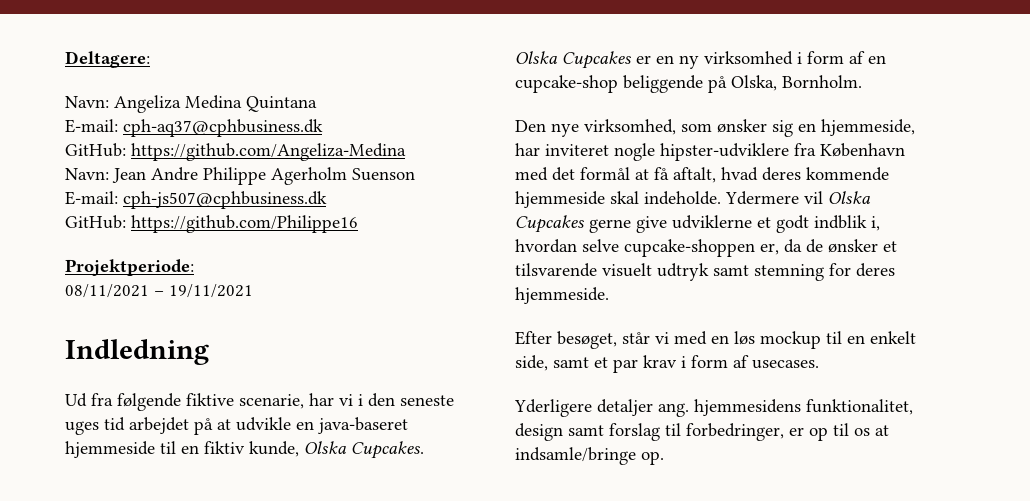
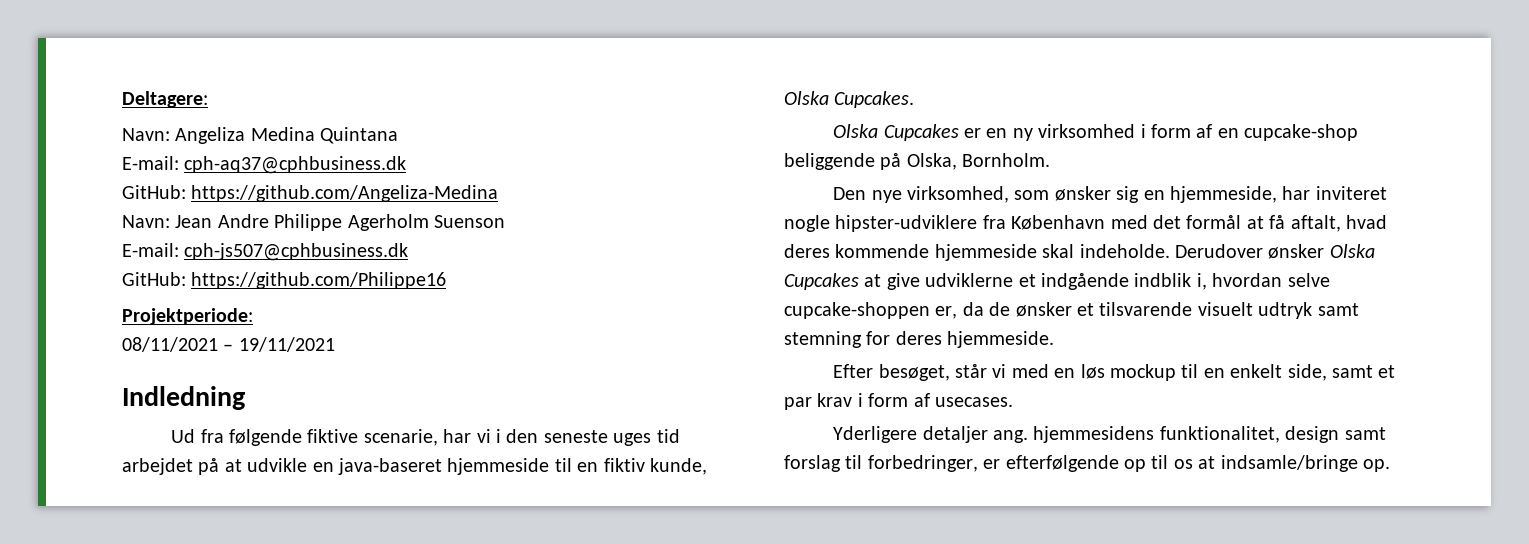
[725,191,871,205] [515,215,631,233] Ydermere vil Olska Cupcakes gerne -> [1175,244,1375,259] [784,273,882,290] Derudover ønsker Olska Cupcakes at
[776,215,809,233] godt -> [1041,273,1129,290] indgående
(804, 431) none -> [1005,455,1119,472] efterfølgende

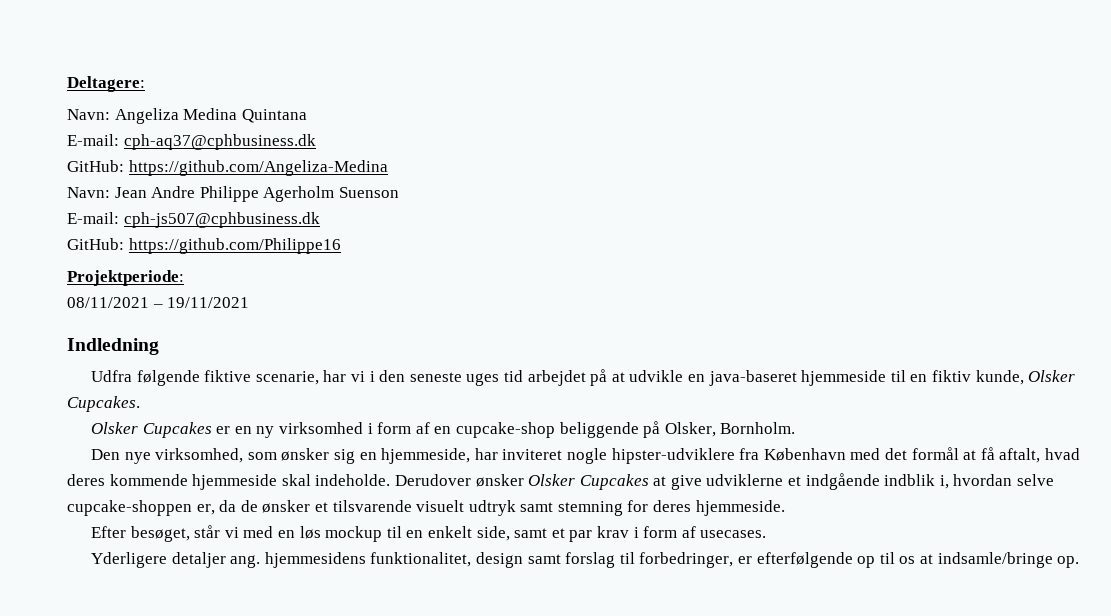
[171,429,224,443] Ud fra -> [91,370,133,382] Udfra
[784,91,829,105] Olska -> [1028,370,1076,382] Olsker
[833,124,879,138] Olska -> [91,422,139,434] Olsker
[906,153,957,170] Olska, -> [664,422,716,437] Olsker,
[1329,244,1375,258] Olska -> [528,474,576,486] Olsker

